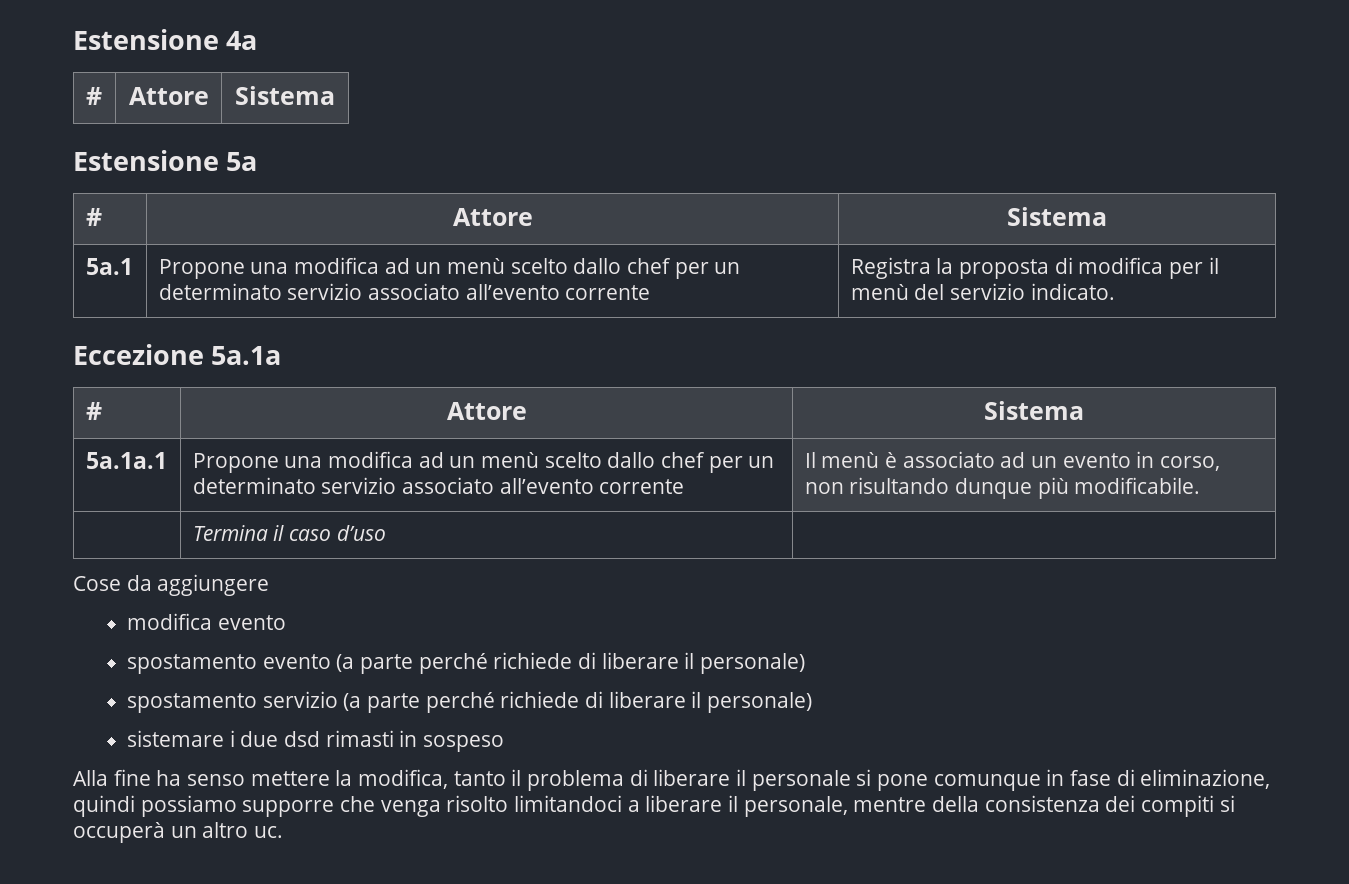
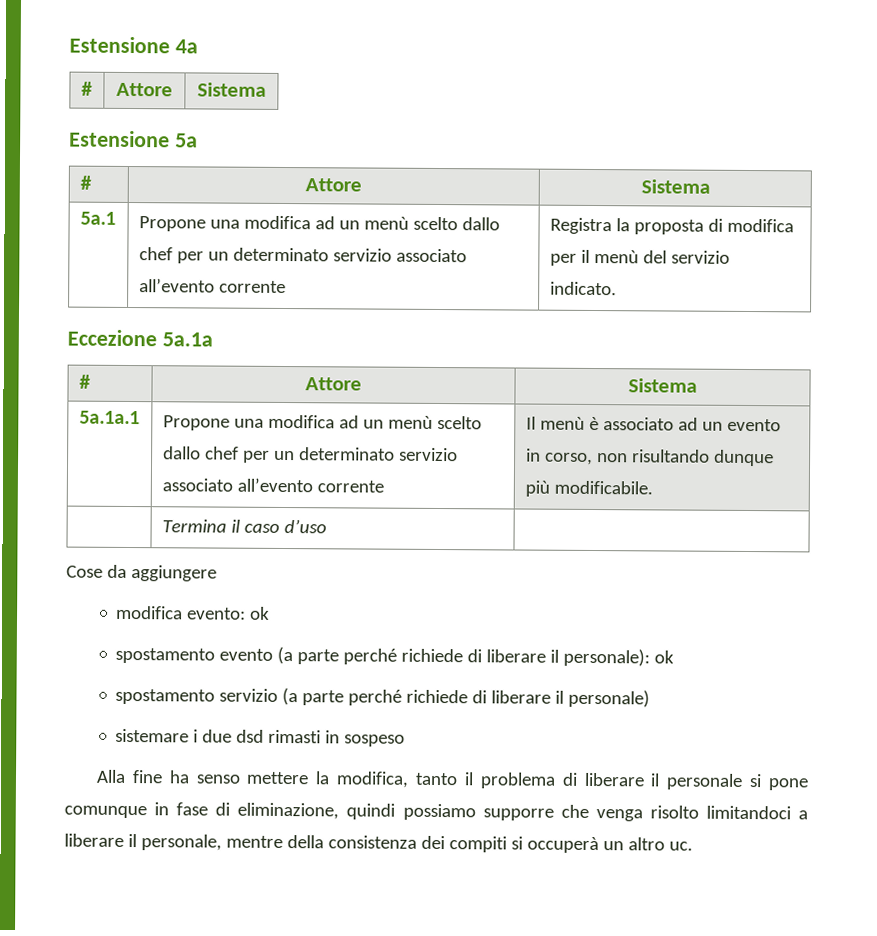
[217,615,286,630] evento -> [187,606,271,620] evento: ok
[700,653,806,674] personale) -> [563,648,675,667] personale): ok

